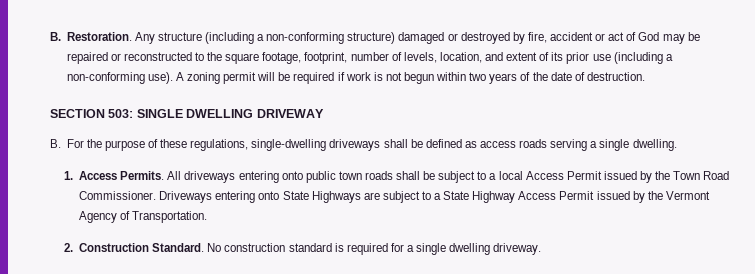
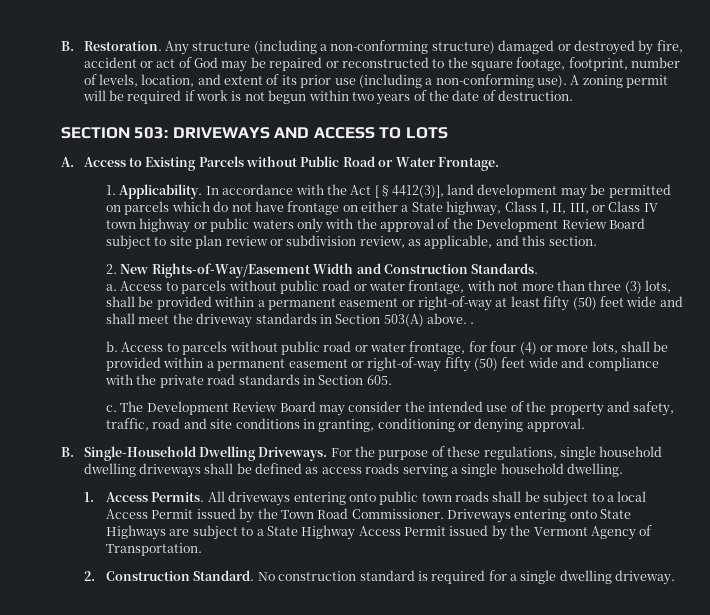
[136,109,324,118] [50,139,61,148] SINGLE DWELLING DRIVEWAY // B. -> [172,127,448,139] [61,156,499,171] [106,184,671,199] [106,201,658,216] [106,218,645,233] [106,235,597,250] [106,263,539,278] [106,280,672,294] [106,296,683,311] [106,313,475,328] [106,341,669,355] [106,357,659,372] [105,374,392,388] [106,401,675,416] [106,418,585,433] [61,446,328,461] DRIVEWAYS AND ACCESS TO LOTS // A. Access to Existing Parcels without Public Road or Water Frontage. // 1. Applicability. In accordance with the Act [§4412(3)], land development may be permitted on parcels which do not have frontage on either a State highway, Class I, II, III, or Class IV town highway or public waters only with the approval of the Development Review Board subject to site plan review or subdivision review, as applicable, and this section. // 2. New Rights-of-Way/Easement Width and Construction Standards. // a. Access to parcels without public road or water frontage, with not more than three (3) lots, shall be provided within a permanent easement or right-of-way at least fifty (50) feet wide and shall meet the driveway standards in Section 503(A) above. . // b. Access to parcels without public road or water frontage, for four (4) or more lots, shall be provided within a permanent easement or right-of-way fifty (50) feet wide and compliance with the private road standards in Section 605. // c. The Development Review Board may consider the intended use of the property and safety, traffic, road and site conditions in granting, conditioning or denying approval. // B. Single-Household Dwelling Driveways.
[251,139,327,151] single-dwelling -> [559,446,663,460] [83,463,136,477] single household dwelling
(630, 145) none -> [500,463,564,474] household

